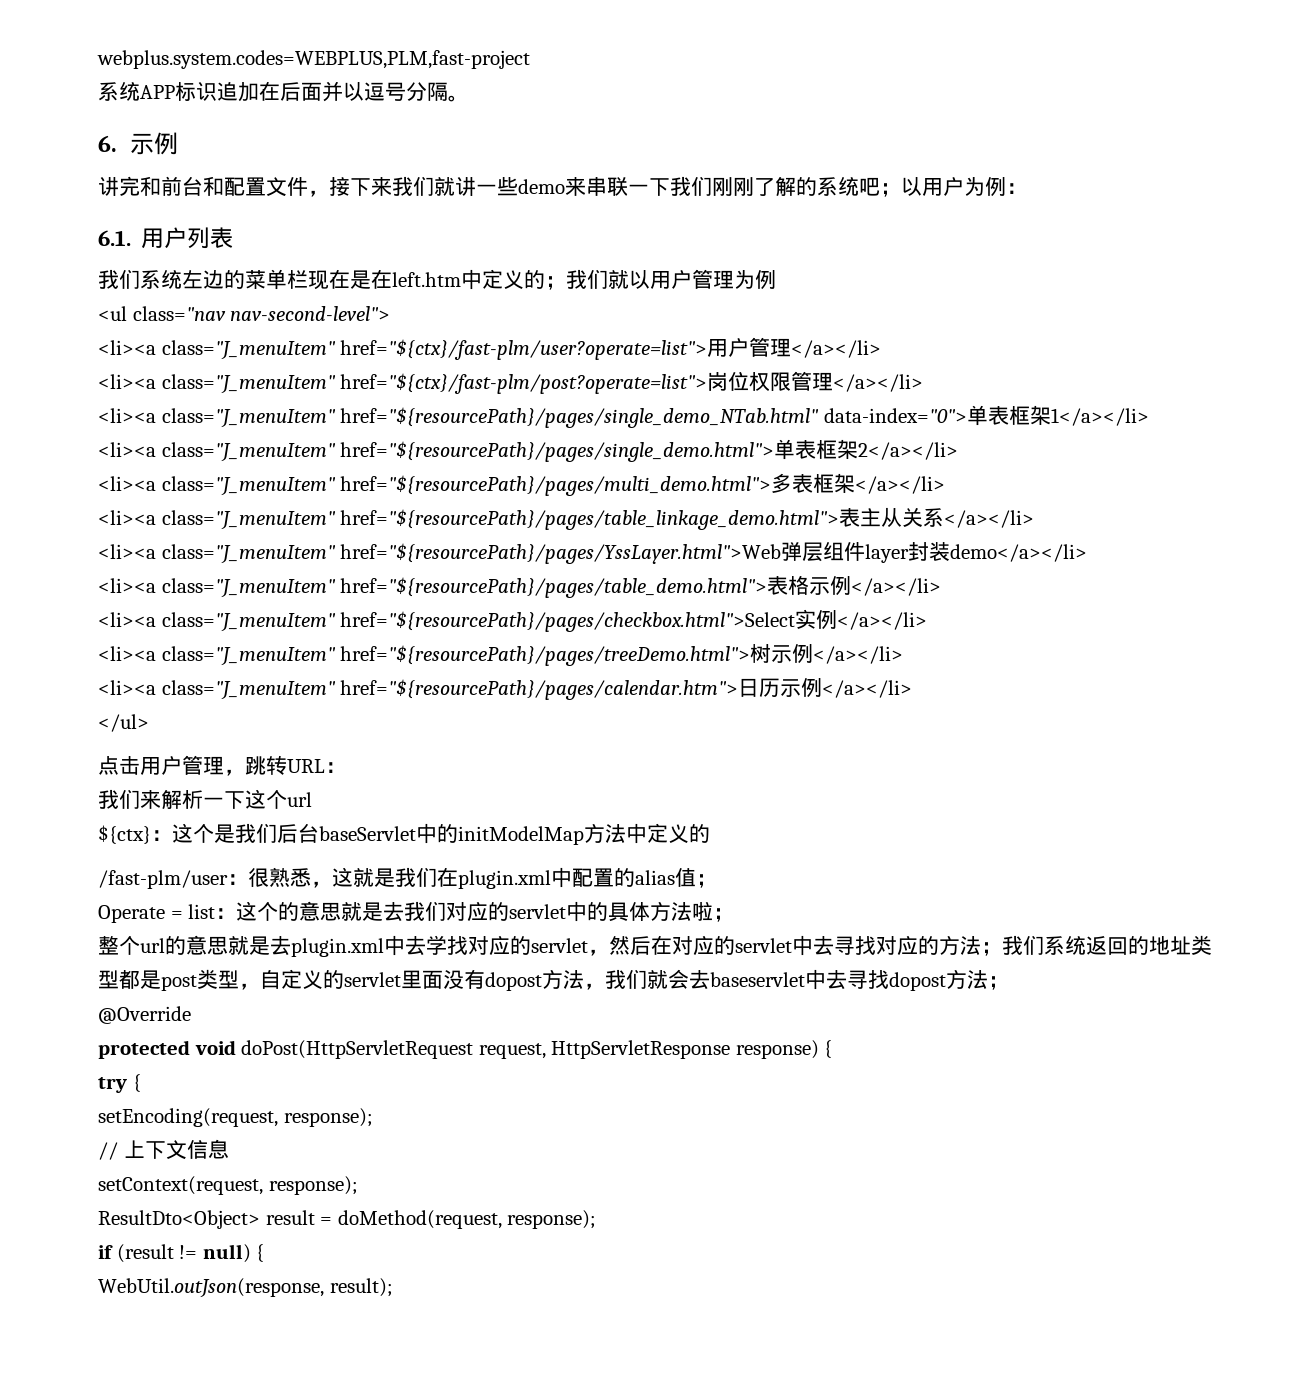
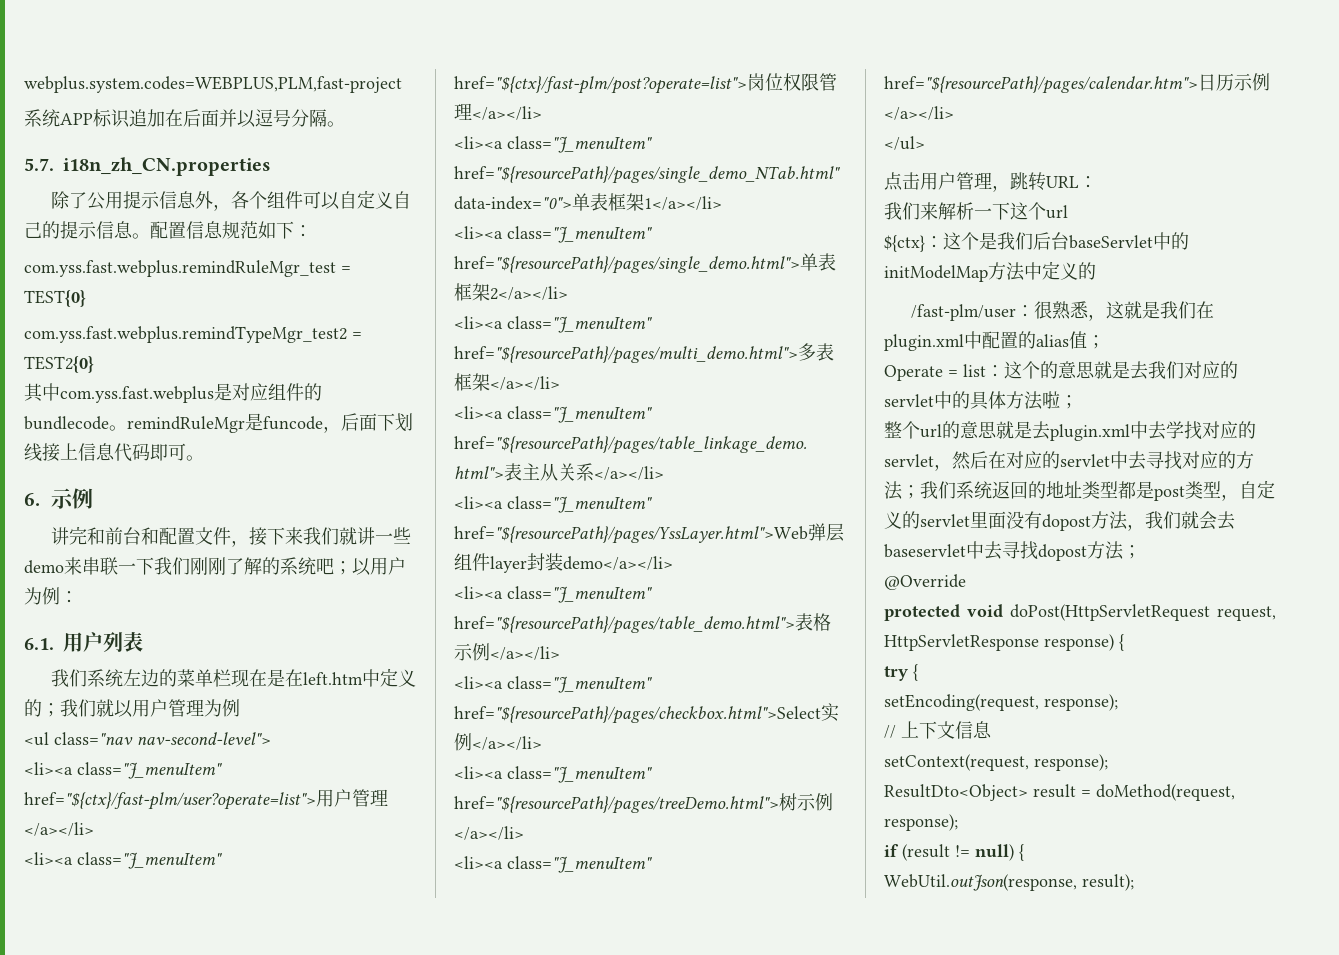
(469, 98) none -> [24,157,271,176] [50,190,411,211] [24,221,312,239] [24,260,351,277] [24,290,86,307] [24,326,362,343] [24,356,94,373] [24,383,322,403] [24,413,413,433] [24,443,204,462] // 5.7. i18n_zh_CN.properties // 除了公用提示信息外，各个组件可以自定义自己的提示信息。配置信息规范如下： // com.yss.fast.webplus.remindRuleMgr_test = TEST{0} // com.yss.fast.webplus.remindTypeMgr_test2 = TEST2{0} // 其中com.yss.fast.webplus是对应组件的bundlecode。remindRuleMgr是funcode，后面下划线接上信息代码即可。

